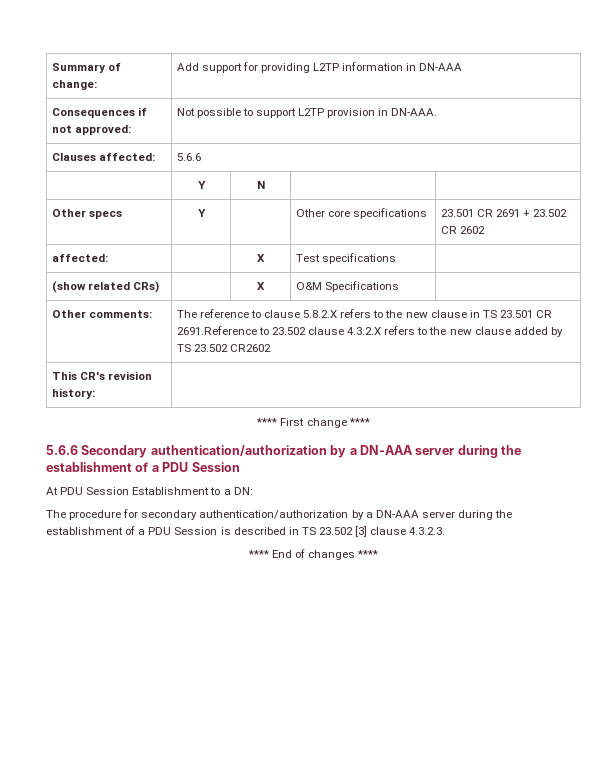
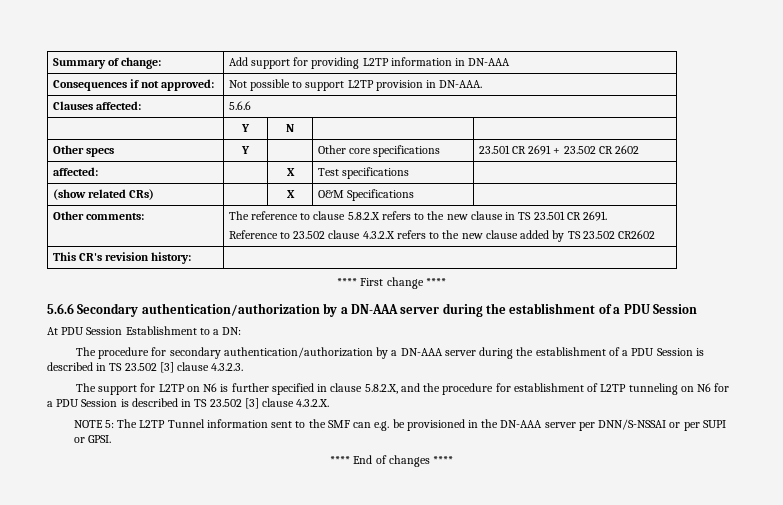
[176,326,257,335] 2691.Reference -> [583,211,608,221] [228,230,278,239] 2691. // Reference
(446, 531) none -> [75,383,730,395] [47,398,330,409] [73,419,726,431] [73,435,111,443] // The support for L2TP on N6 is further specified in clause 5.8.2.X, and the procedure for establishment of L2TP tunneling on N6 for a PDU Session is described in TS 23.502 [3] clause 4.3.2.X. // NOTE 5: The L2TP Tunnel information sent to the SMF can e.g. be provisioned in the DN-AAA server per DNN/S-NSSAI or per SUPI or GPSI.

